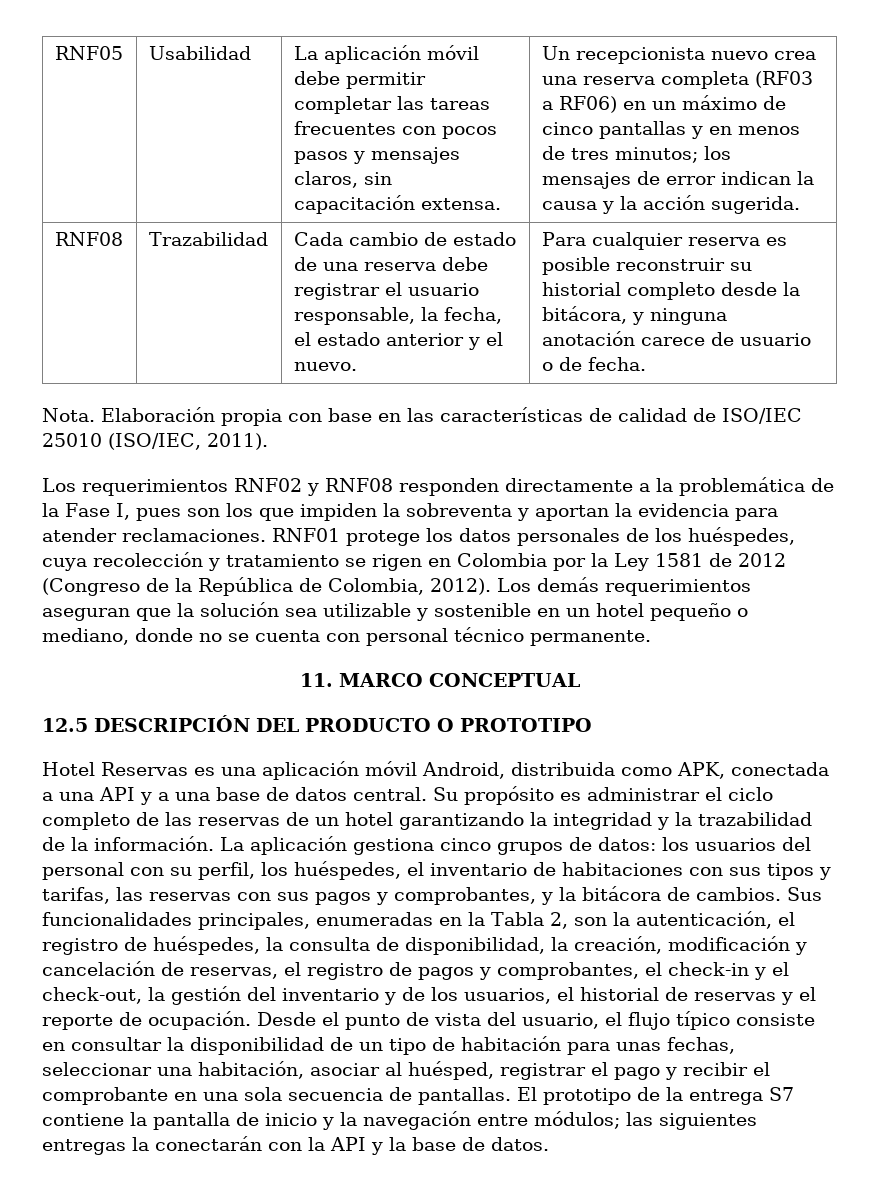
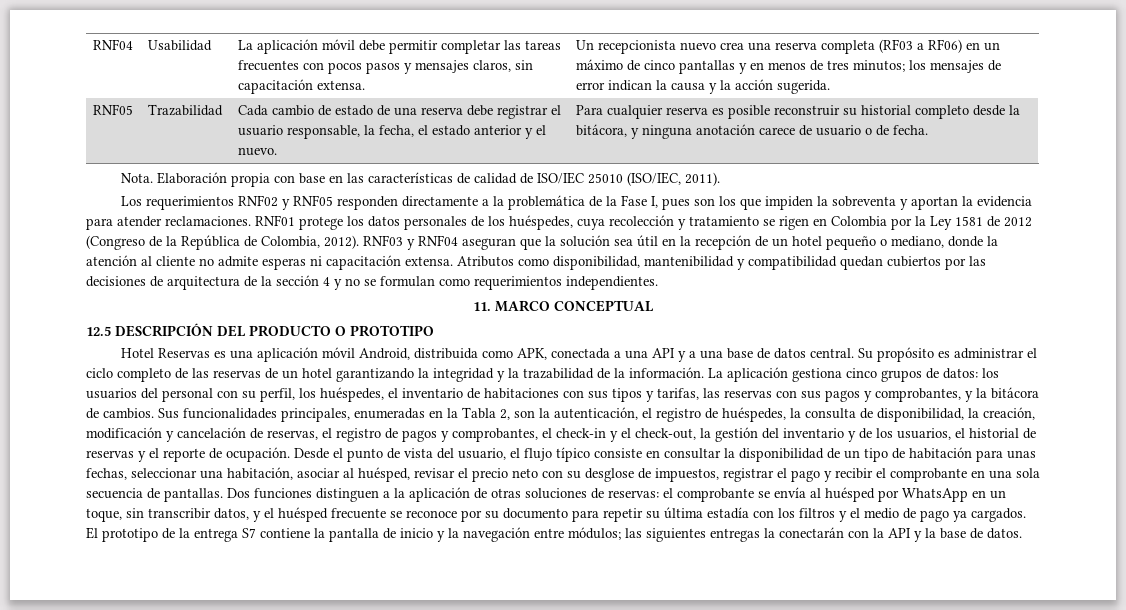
[54,46,123,60] RNF05 -> [93,39,134,50] RNF04
[54,232,123,246] RNF08 -> [93,104,134,115] RNF05
[325,478,393,492] RNF08 -> [292,195,333,206] RNF05
[497,577,751,596] Los demás requerimientos -> [363,235,458,250] RNF03 y RNF04
[323,603,560,621] utilizable y sostenible en -> [637,235,768,250] útil en la recepción de
[199,627,651,646] no se cuenta con personal técnico permanente. -> [987,236,998,246] [86,255,986,270] [86,275,658,290] la atención al cliente no admite esperas ni capacitación extensa. Atributos como disponibilidad, mantenibilidad y compatibilidad quedan cubiertos por las decisiones de arquitectura de la sección 4 y no se formulan como requerimientos independientes.
(494, 1070) none -> [414,468,719,482] revisar el precio neto con su desglose de impuestos,
(511, 1096) none -> [227,487,1006,502] [86,507,1026,522] Dos funciones distinguen a la aplicación de otras soluciones de reservas: el comprobante se envía al huésped por WhatsApp en un toque, sin transcribir datos, y el huésped frecuente se reconoce por su documento para repetir su última estadía con los filtros y el medio de pago ya cargados.

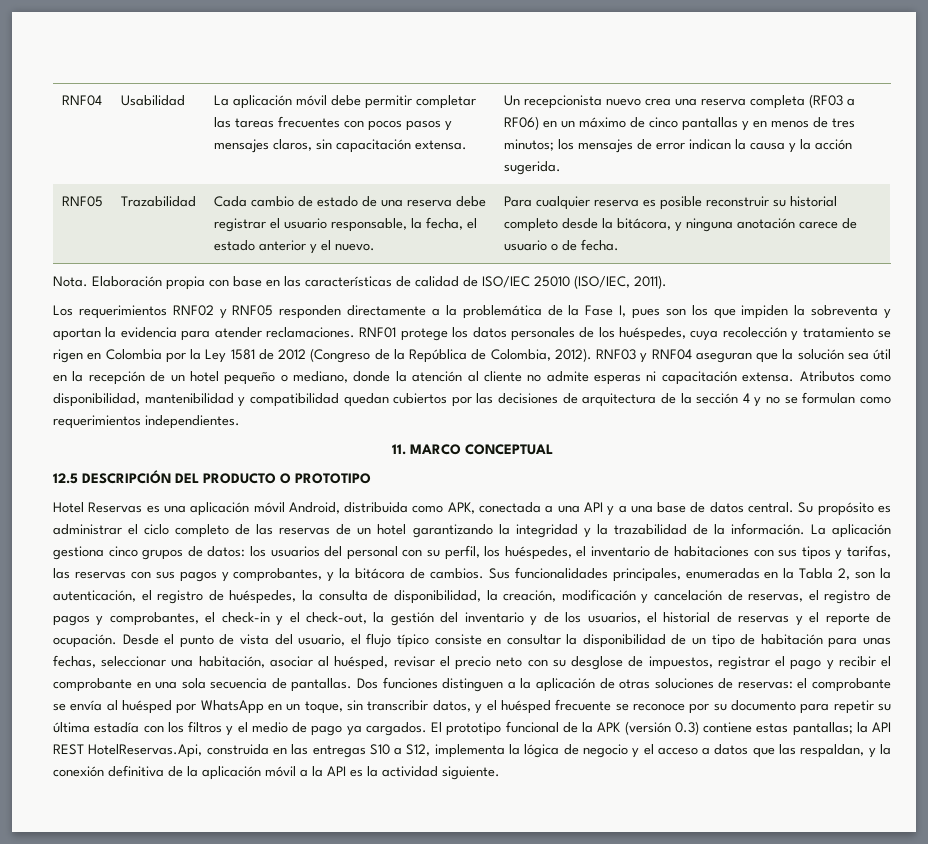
[162,527,1022,542] de la entrega S7 contiene la pantalla de inicio y la navegación entre módulos; las siguientes entregas la conectarán con la API y la base de datos. -> [505,721,891,736] [53,744,892,758] [53,765,500,780] funcional de la APK (versión 0.3) contiene estas pantallas; la API REST HotelReservas.Api, construida en las entregas S10 a S12, implementa la lógica de negocio y el acceso a datos que las respaldan, y la conexión definitiva de la aplicación móvil a la API es la actividad siguiente.

